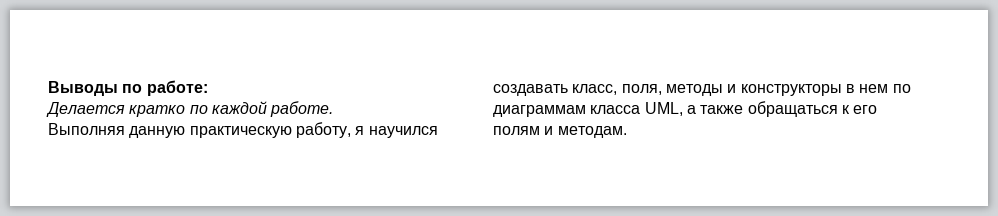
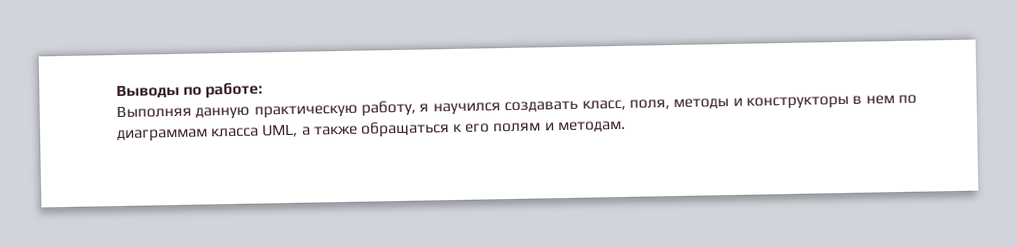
[46,101,334,117] // Делается кратко по каждой работе. -> (264, 90) none

